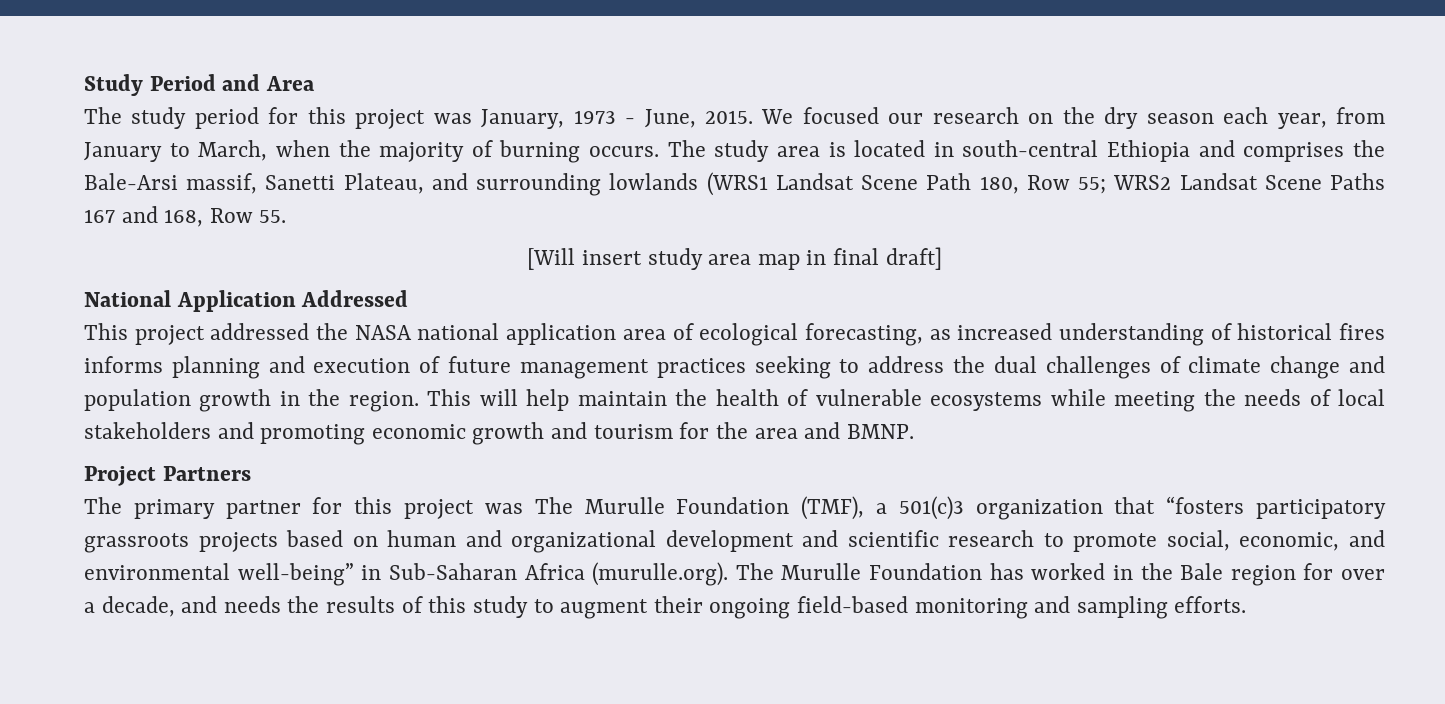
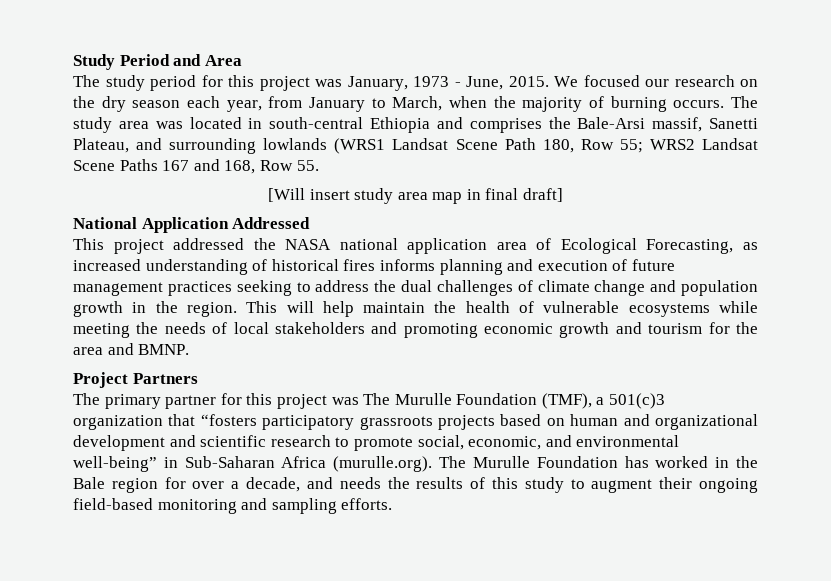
[828,142,846,157] is -> [155,121,183,129] was
[699,323,923,346] ecological forecasting, -> [560,238,734,254] Ecological Forecasting,

